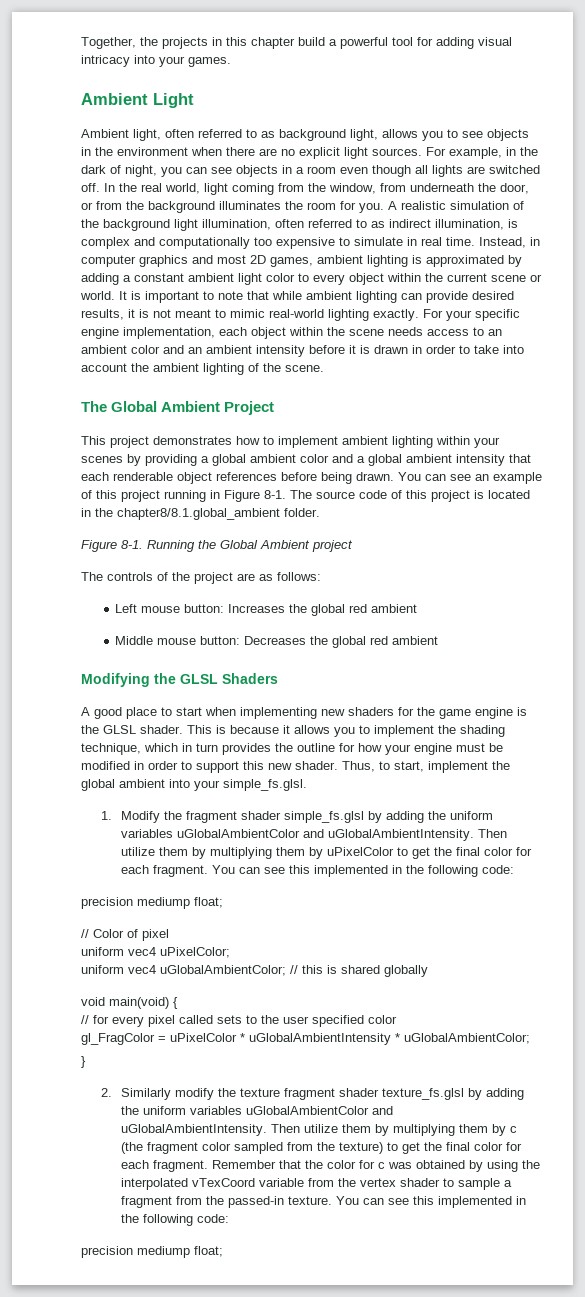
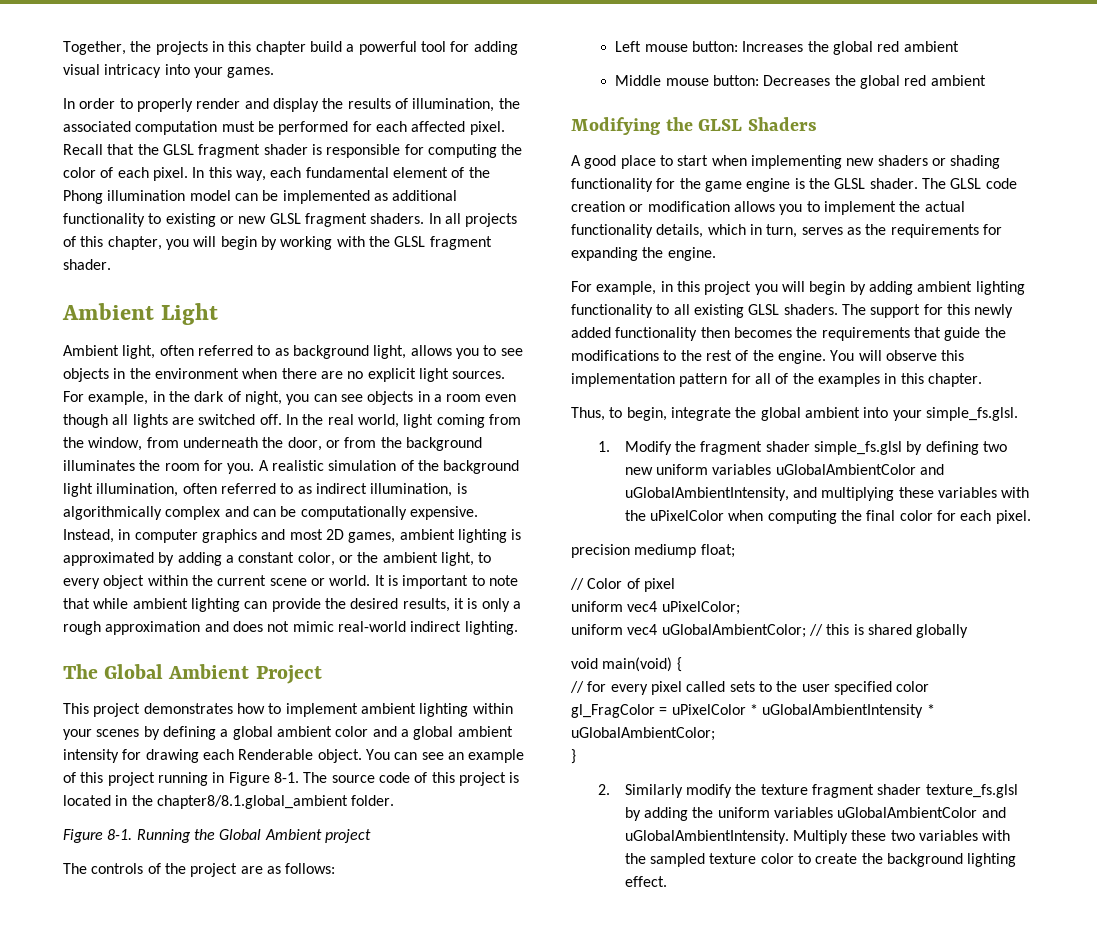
(231, 62) none -> [63,98,520,112] [63,121,505,135] [63,144,523,158] [63,167,490,181] [63,190,458,204] [63,213,518,227] [63,236,492,250] [63,259,111,270] // In order to properly render and display the results of illumination, the associated computation must be performed for each affected pixel. Recall that the GLSL fragment shader is responsible for computing the color of each pixel. In this way, each fundamental element of the Phong illumination model can be implemented as additional functionality to existing or new GLSL fragment shaders. In all projects of this chapter, you will begin by working with the GLSL fragment shader.
(518, 223) none -> [63,506,162,520] algorithmically
[159,237,475,249] computationally too expensive to simulate in real time. -> [252,506,478,520] can be computationally expensive.
[188,273,295,285] ambient light color -> [297,552,474,566] color, or the ambient light,
(468, 297) none -> [324,598,346,609] the
[153,309,520,321] [81,327,502,339] [81,345,524,357] [81,363,324,375] not meant to mimic real-world lighting exactly. For your specific engine implementation, each object within the scene needs access to an ambient color and an ambient intensity before it is drawn in order to take into account the ambient lighting of the scene. -> [481,598,521,612] [63,621,518,635] only a rough approximation and does not mimic real-world indirect lighting.
[145,454,197,466] providing -> [162,726,216,740] defining
[509,454,531,463] [81,472,394,484] that each renderable object references before being drawn. -> [122,749,362,763] for drawing each Renderable object.
(394, 711) none -> [931,155,1001,169] [571,178,653,192] or shading functionality
[187,725,290,734] This is because it -> [921,178,1017,189] [571,201,730,212] The GLSL code creation or modification
[460,725,505,737] [81,743,503,755] [81,761,488,773] shading technique, which in turn provides the outline for how your engine must be modified in order to support this new shader. Thus, to start, implement -> [924,201,965,212] [571,224,1002,238] [571,247,716,261] [571,281,1025,295] [571,304,1014,318] [571,327,1006,341] [571,350,965,364] [571,373,982,387] [571,407,731,421] actual functionality details, which in turn, serves as the requirements for expanding the engine. // For example, in this project you will begin by adding ambient lighting functionality to all existing GLSL shaders. The support for this newly added functionality then becomes the requirements that guide the modifications to the rest of the engine. You will observe this implementation pattern for all of the examples in this chapter. // Thus, to begin, integrate
[385,811,493,823] [120,829,507,841] [120,847,532,859] [120,865,514,877] adding the uniform variables uGlobalAmbientColor and uGlobalAmbientIntensity. Then utilize them by multiplying them by uPixelColor to get the final color for each fragment. You can see this implemented in the following code: -> [925,441,1007,455] [624,464,945,475] [624,487,1030,501] [624,510,1031,524] defining two new uniform variables uGlobalAmbientColor and uGlobalAmbientIntensity, and multiplying these variables with the uPixelColor when computing the final color for each pixel.
[270,1124,517,1136] [120,1142,522,1154] [120,1160,540,1172] [120,1178,512,1190] [120,1196,526,1208] [120,1214,229,1226] [81,1246,223,1258] Then utilize them by multiplying them by c (the fragment color sampled from the texture) to get the final color for each fragment. Remember that the color for c was obtained by using the interpolated vTexCoord variable from the vertex shader to sample a fragment from the passed-in texture. You can see this implemented in the following code: // precision mediump float; -> [793,830,1011,844] [624,853,1017,867] [624,876,667,887] Multiply these two variables with the sampled texture color to create the background lighting effect.

